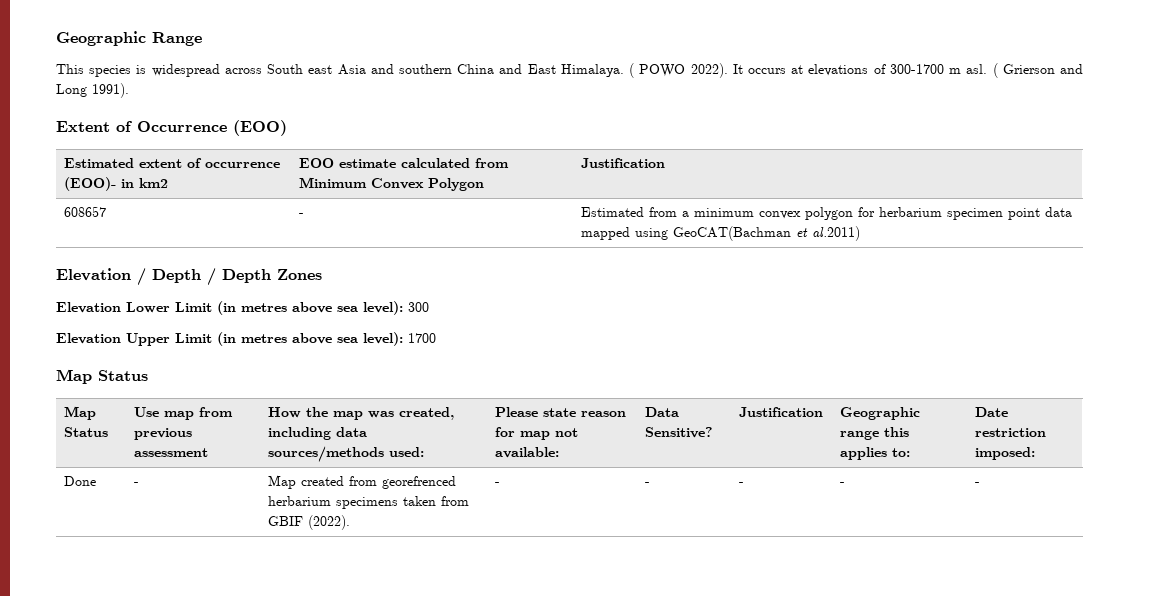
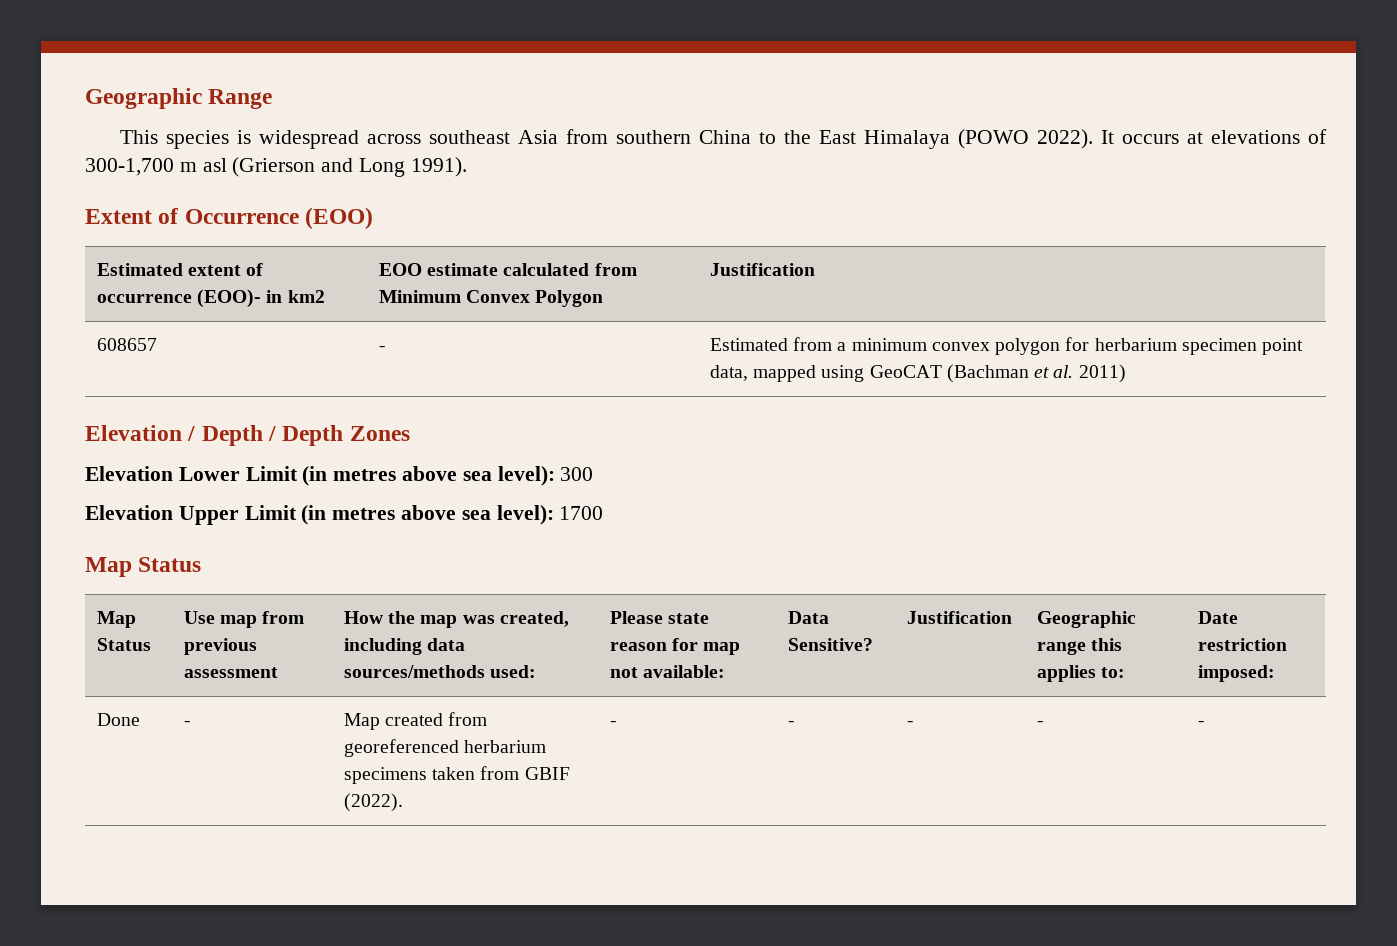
[267,63,686,78] South east Asia and southern China and East Himalaya. ( POWO -> [429,129,1030,149] southeast Asia from southern China to the East Himalaya (POWO
[889,63,1055,78] 300-1700 m asl. ( Grierson -> [85,157,316,177] 300-1,700 m asl (Grierson
[1044,207,1072,217] data -> [709,365,748,381] data,
[672,226,860,241] GeoCAT(Bachman et al.2011) -> [869,364,1126,383] GeoCAT (Bachman et al. 2011)
[381,476,456,489] georefrenced -> [343,739,459,757] georeferenced

